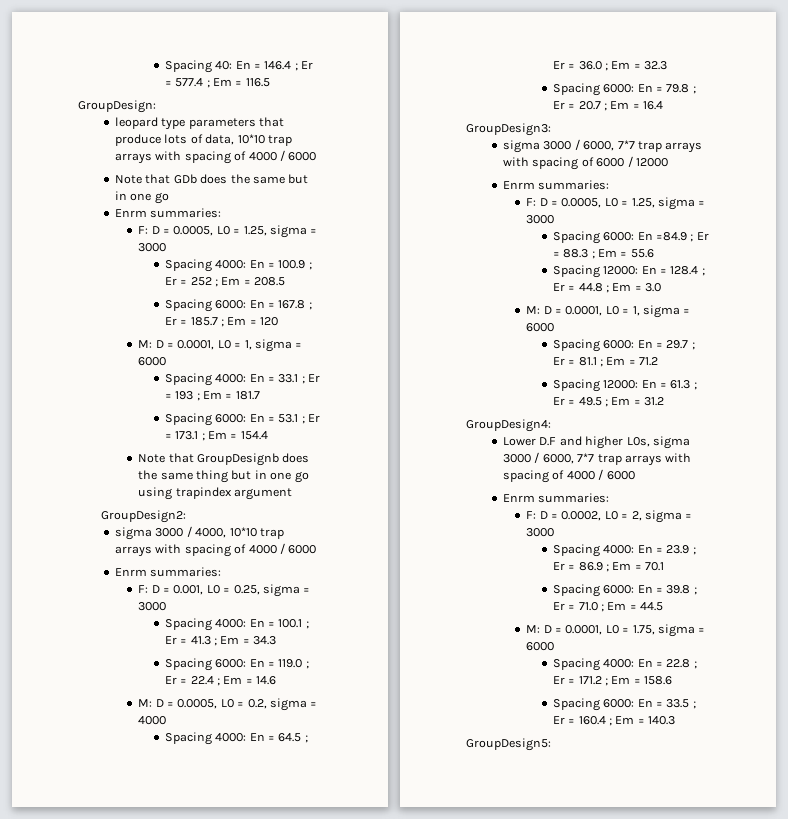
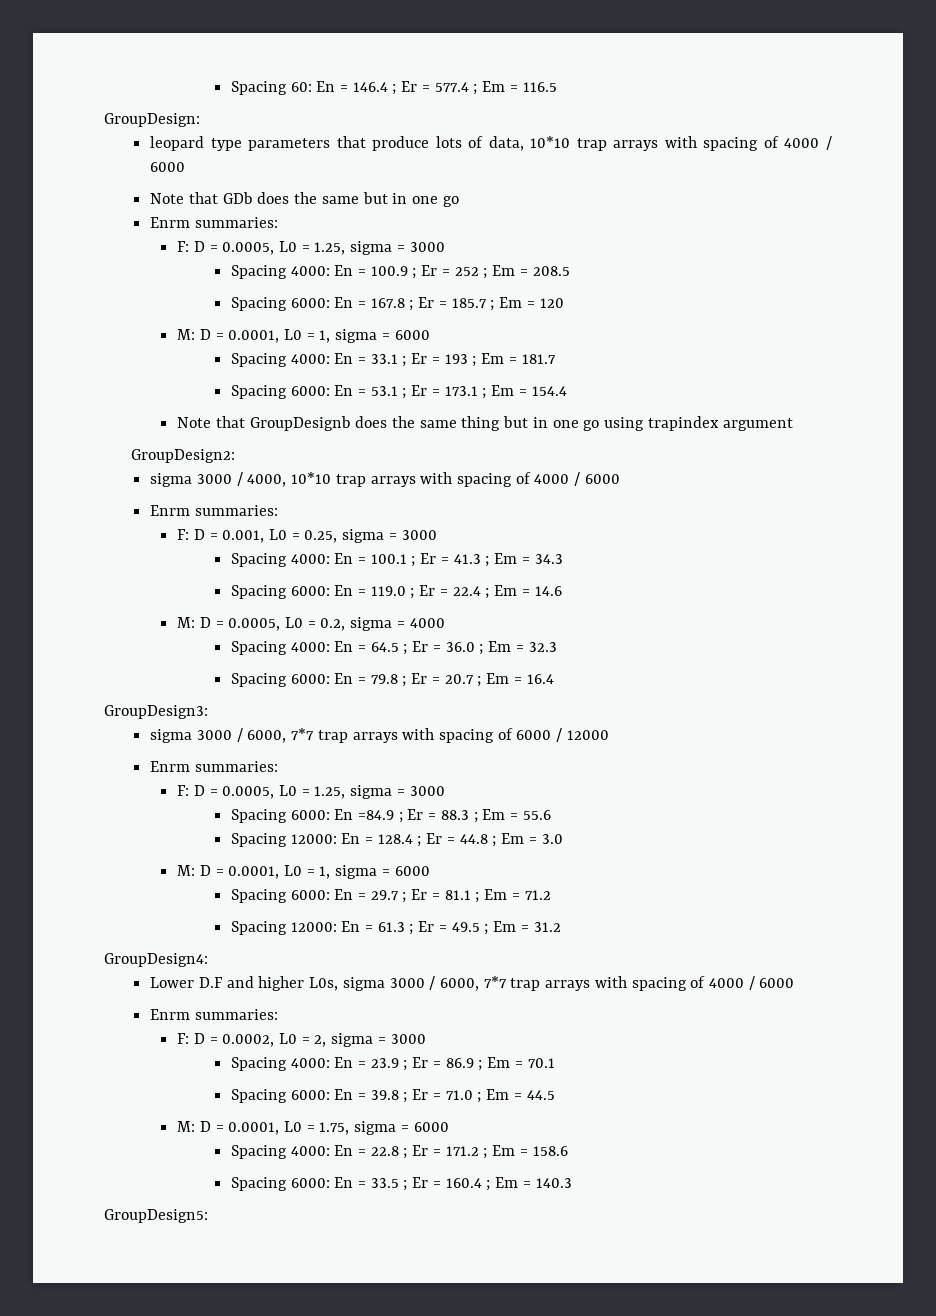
[164,60,233,73] Spacing 40: -> [230,81,312,95] Spacing 60:

